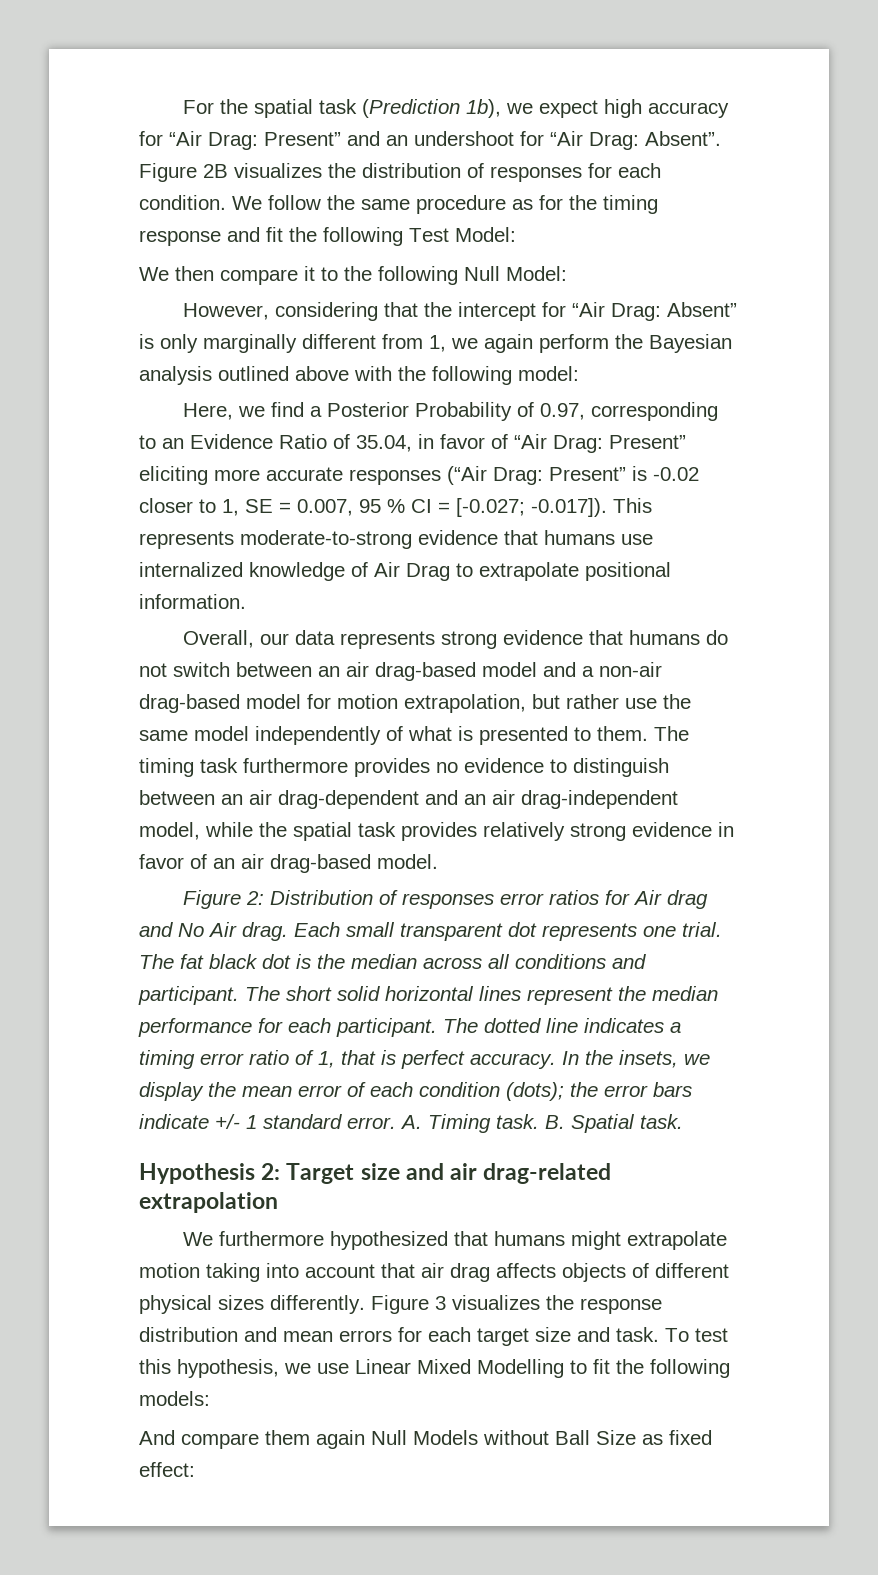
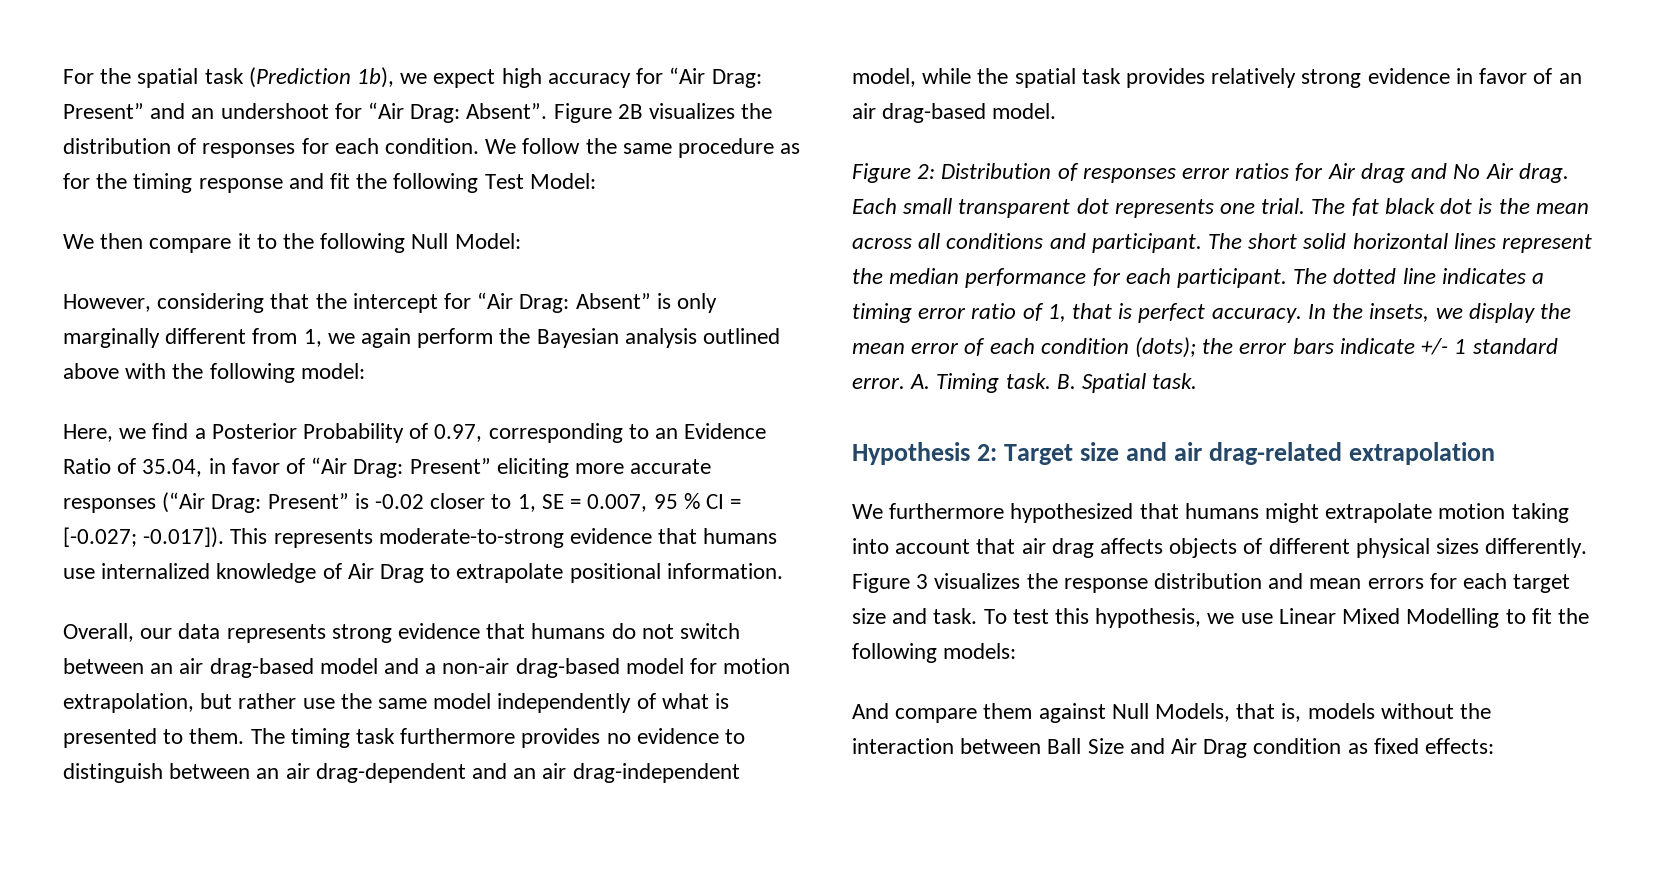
[351,954,417,969] median -> [1535,203,1589,214] mean
[316,1430,636,1449] again Null Models without Ball Size -> [1038,703,1492,723] [852,738,1342,758] against Null Models, that is, models without the interaction between Ball Size and Air Drag condition
[139,1462,195,1477] effect: -> [1425,738,1495,754] effects:

